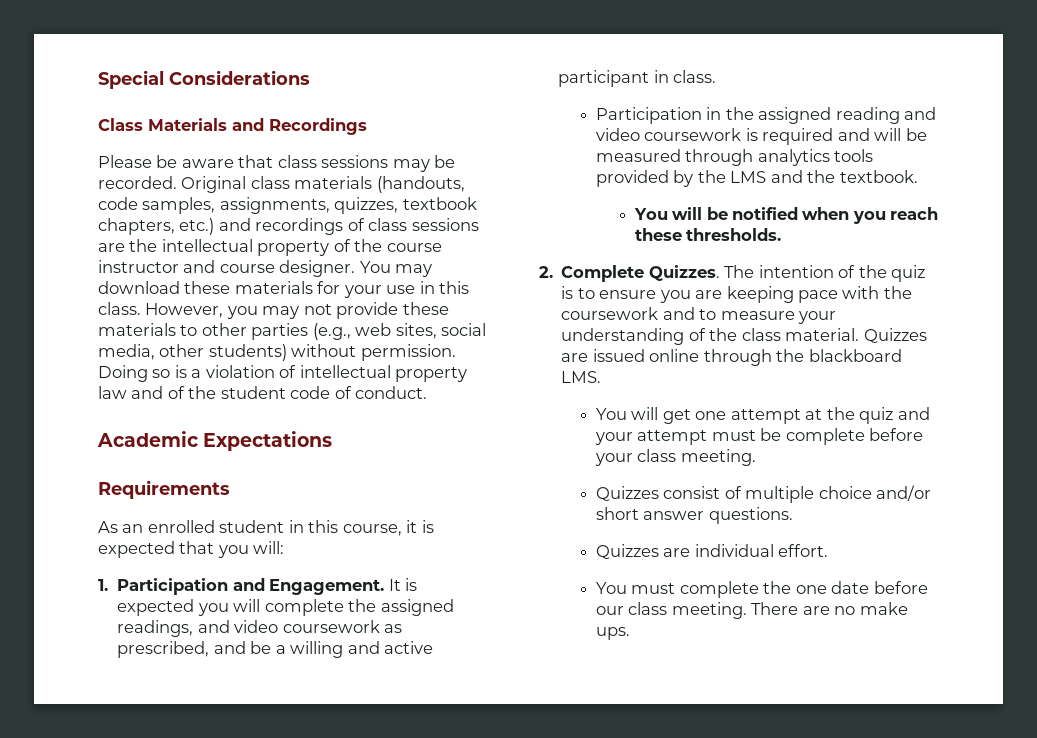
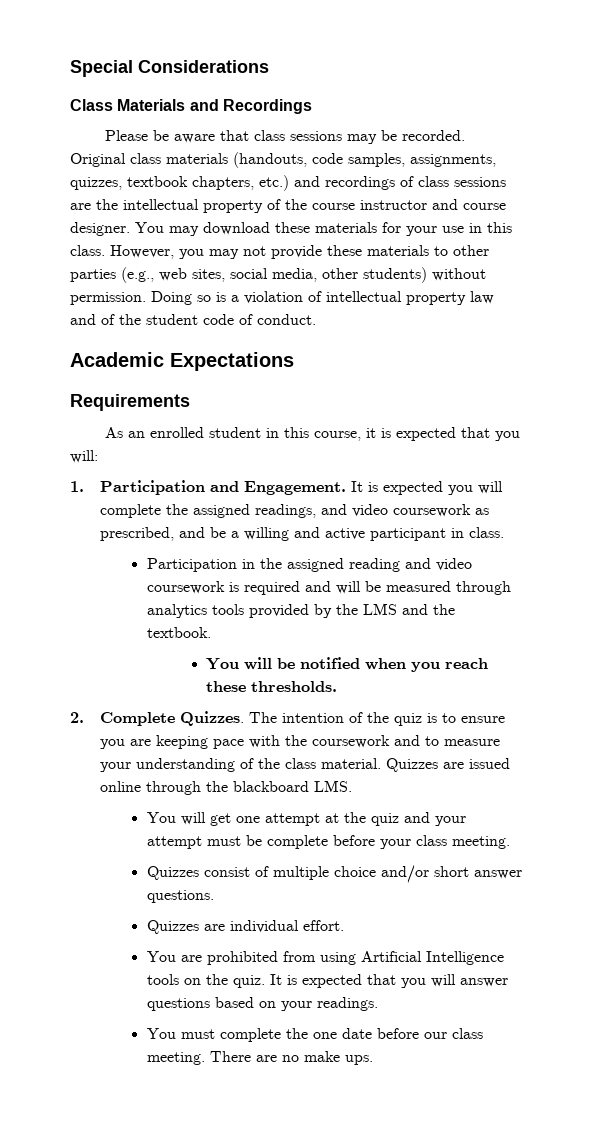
(829, 550) none -> [146,951,504,965] [146,974,508,988] [146,997,378,1011] // You are prohibited from using Artificial Intelligence tools on the quiz. It is expected that you will answer questions based on your readings.

